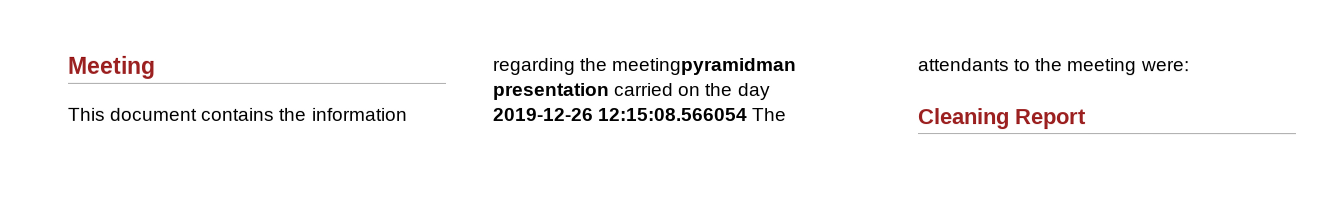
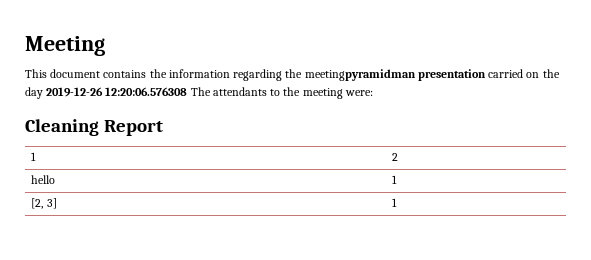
[597,107,748,122] 12:15:08.566054 -> [105,87,188,96] 12:20:06.576308
(1086, 119) none -> [31,152,37,161] [392,153,399,161] [31,175,56,184] [392,175,398,184] [31,198,57,209] [392,198,398,207] // 1 | 2 // hello | 1 // [2, 3] | 1

